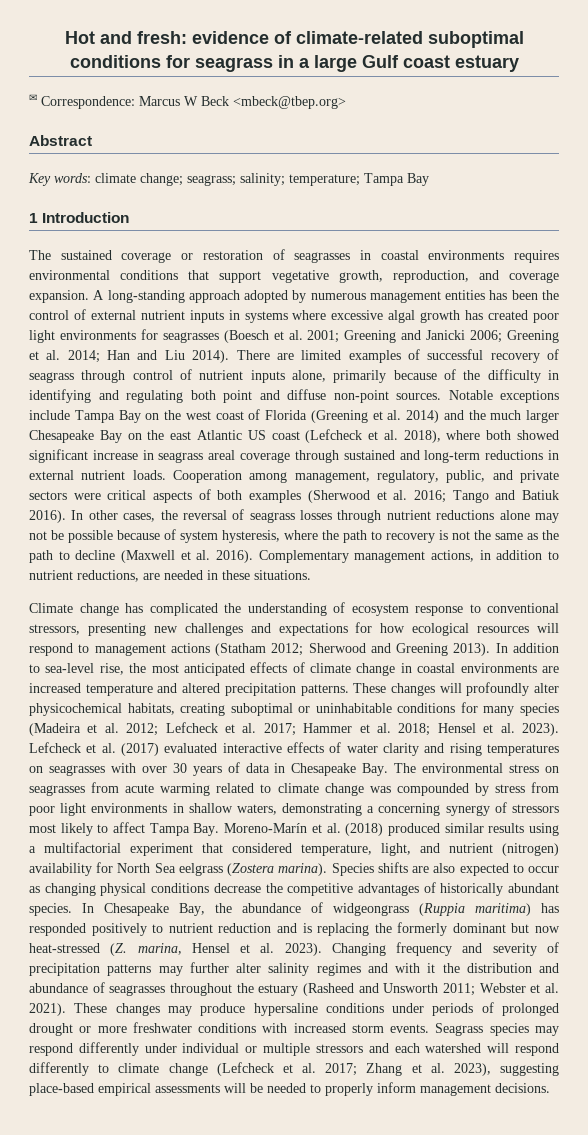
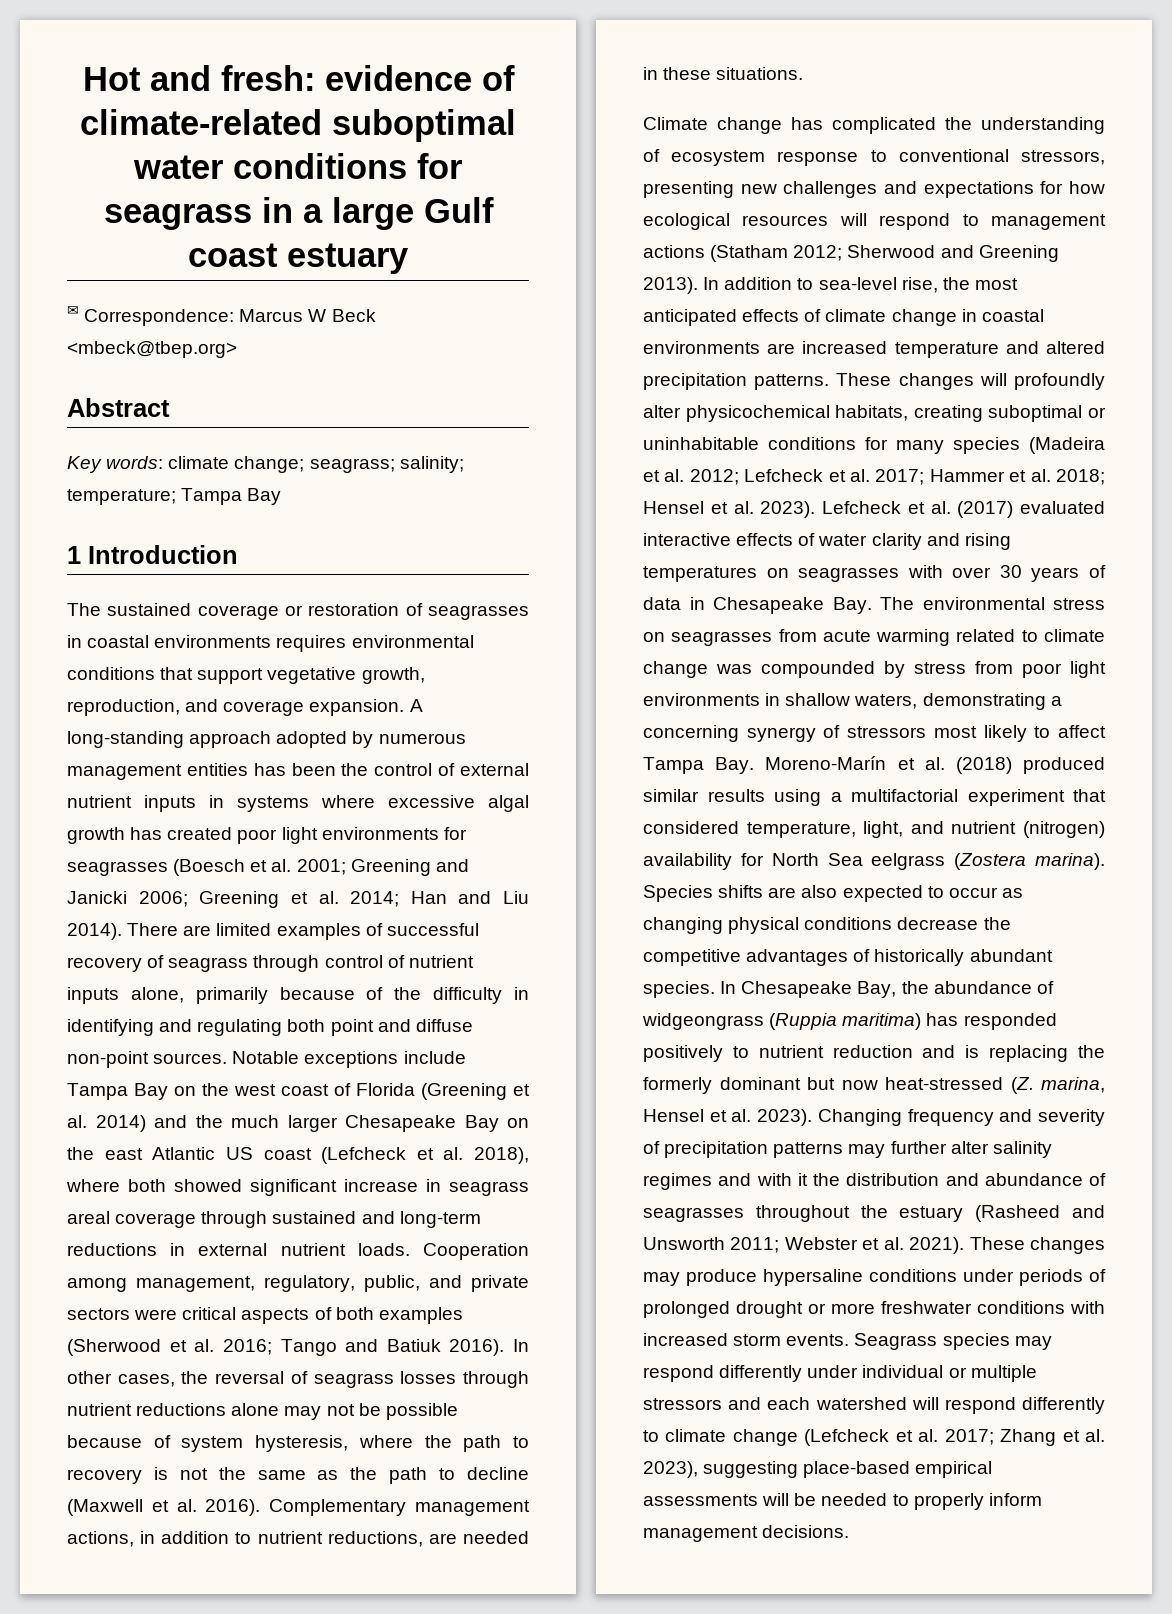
(524, 39) none -> [133,155,223,179] water

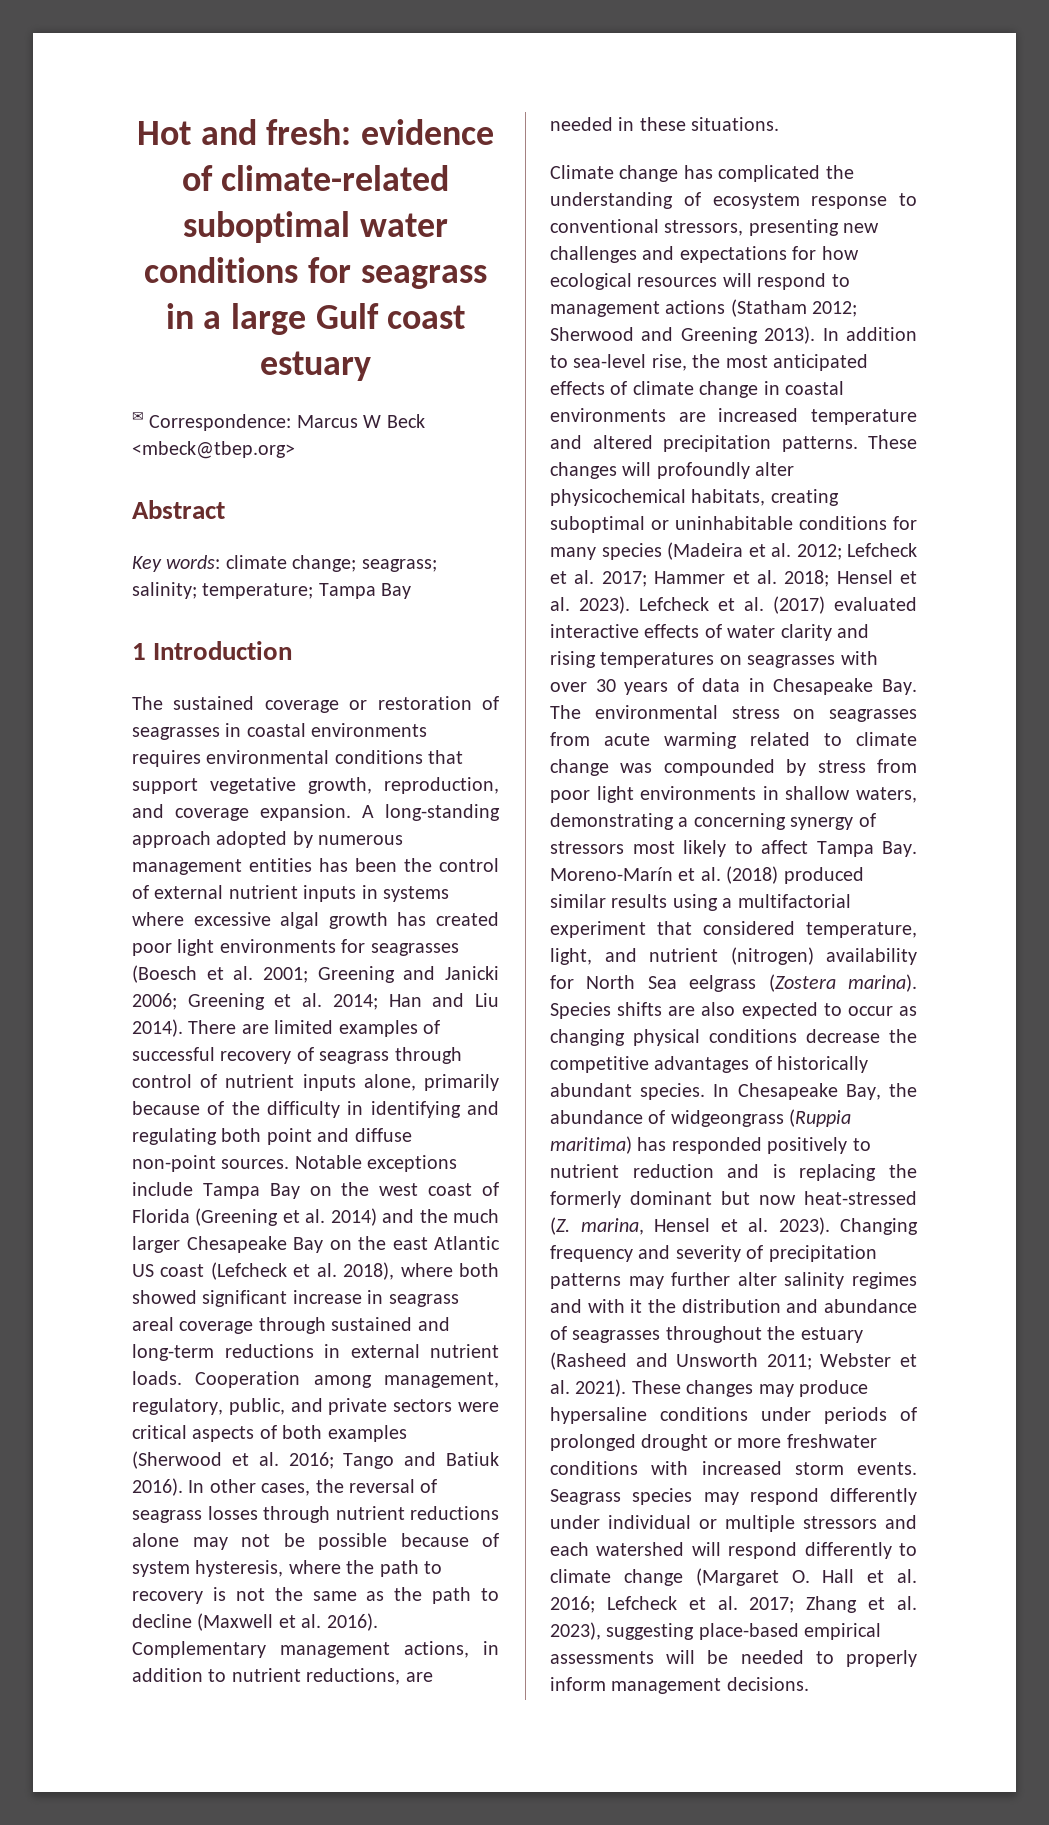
[804,1429,890,1446] (Lefcheck -> [695,1568,917,1586] [550,1596,677,1613] (Margaret O. Hall et al. 2016; Lefcheck

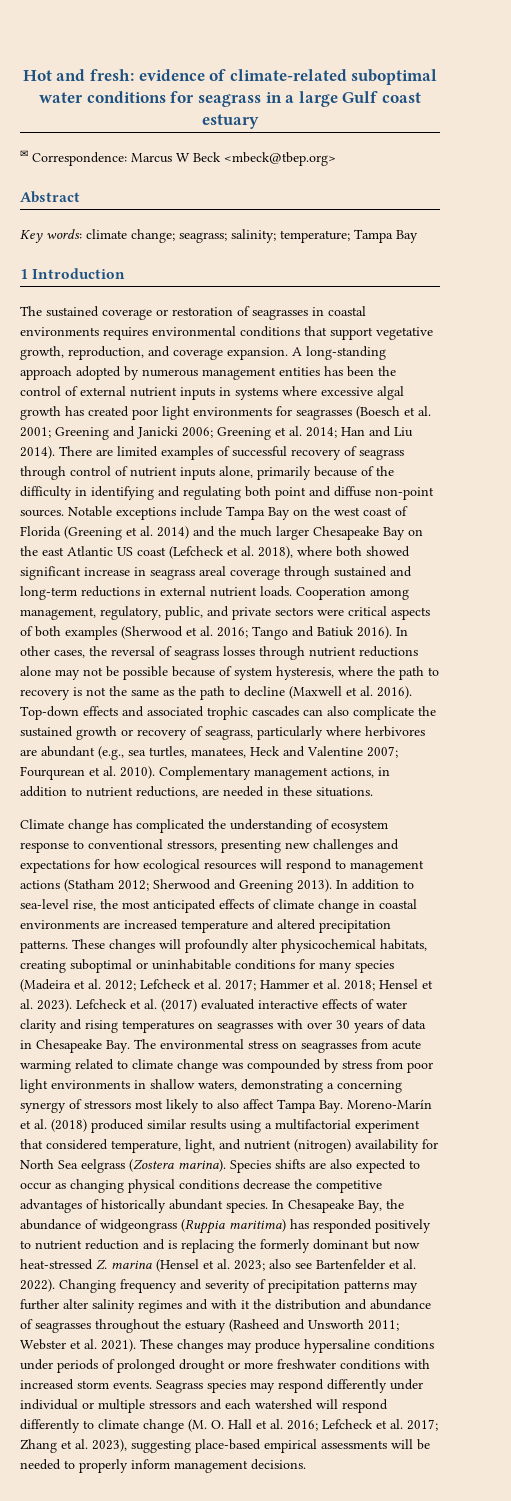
(378, 1622) none -> [20,706,436,720] [20,726,425,740] [20,746,398,760] [20,766,155,780] Top-down effects and associated trophic cascades can also complicate the sustained growth or recovery of seagrass, particularly where herbivores are abundant (e.g., sea turtles, manatees, Heck and Valentine 2007; Fourqurean et al. 2010).
(753, 847) none -> [217,1099,239,1109] also
[550,1217,830,1235] (Z. marina, Hensel et al. 2023). -> [96,1259,416,1272] [20,1279,55,1292] Z. marina (Hensel et al. 2023; also see Bartenfelder et al. 2022).
[695,1568,779,1586] (Margaret -> [188,1419,207,1432] (M.

